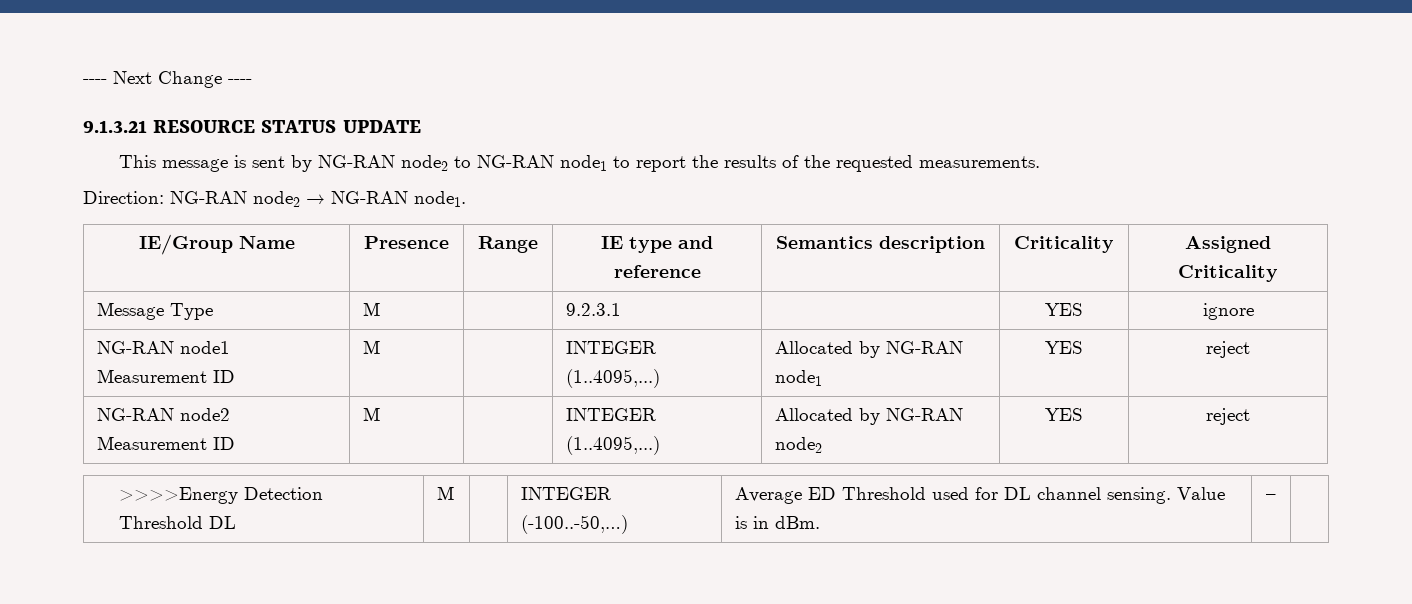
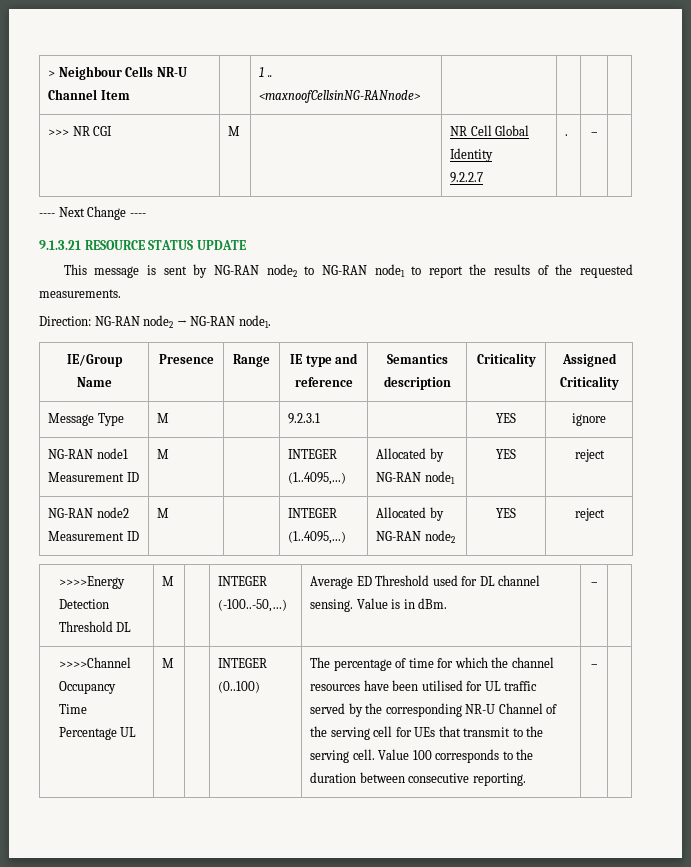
(83, 81) none -> [48,66,187,80] [48,89,130,100] [259,67,272,77] [259,90,422,103] [48,126,113,136] [228,126,241,136] [450,125,530,136] [450,148,494,162] [450,172,484,183] [565,134,569,136] [590,132,598,136] > Neighbour Cells NR-U Channel Item | | 1 .. <maxnoofCellsinNG-RANnode> | | | | // >>> NR CGI | M | | NR Cell Global Identity // 9.2.2.7 | . | – | //
(1276, 497) none -> [58,657,131,668] [58,681,116,694] [58,704,87,714] [58,727,137,740] [162,658,175,668] [218,658,268,668] [218,681,261,693] [310,657,554,671] [310,680,538,691] [310,703,558,717] [310,726,544,740] [310,749,534,763] [310,772,526,786] [590,664,598,668] // >>>>Channel Occupancy Time Percentage UL | M | | INTEGER (0..100) | The percentage of time for which the channel resources have been utilised for UL traffic served by the corresponding NR-U Channel of the serving cell for UEs that transmit to the serving cell. Value 100 corresponds to the duration between consecutive reporting. | – |

